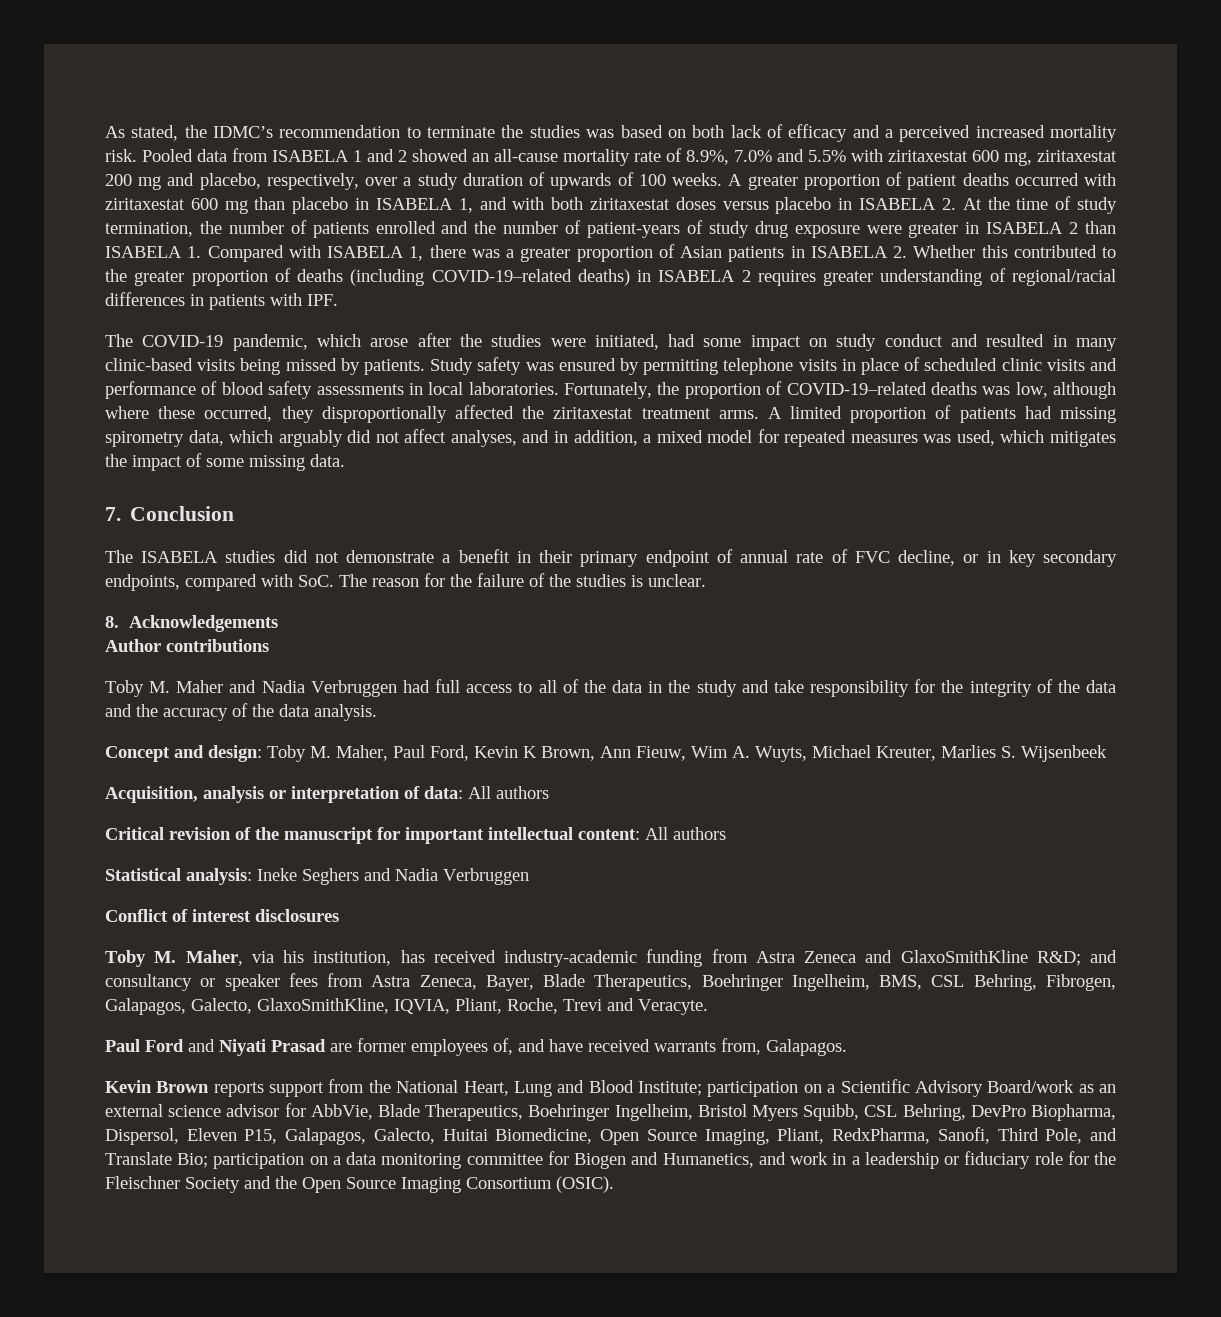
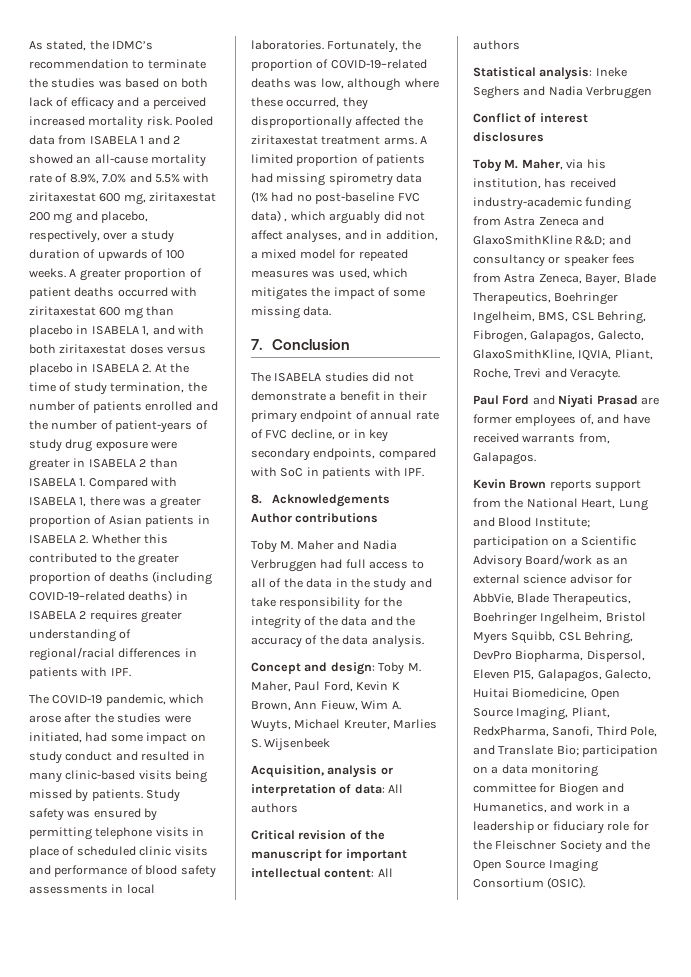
[188,430,224,446] data, -> [396,173,423,183] [251,191,420,204] [251,210,288,222] data (1% had no post-baseline FVC data) ,
[298,573,706,587] SoC. The reason for the failure of the studies is unclear. -> [280,467,424,479] SoC in patients with IPF.

